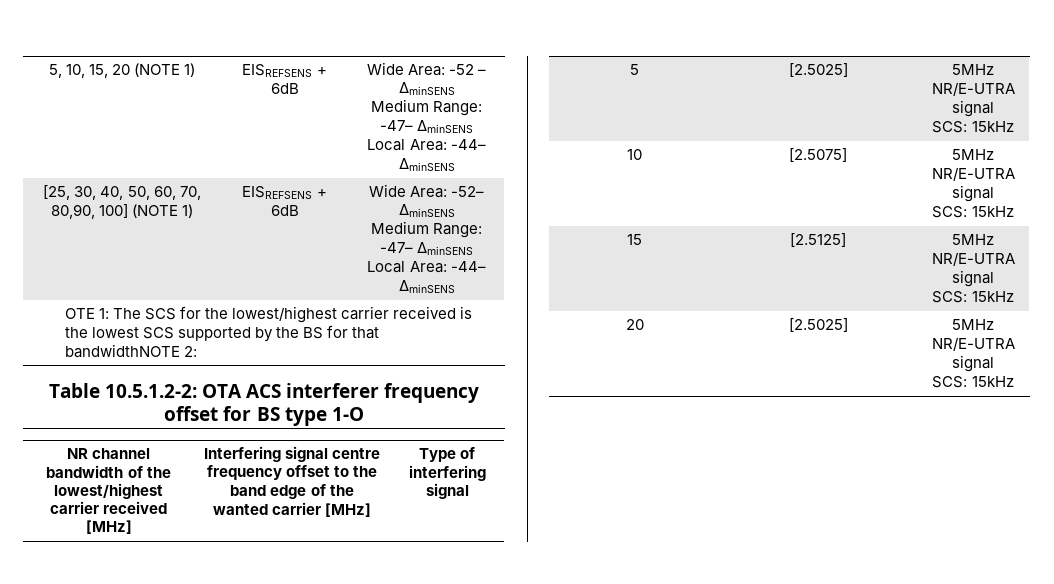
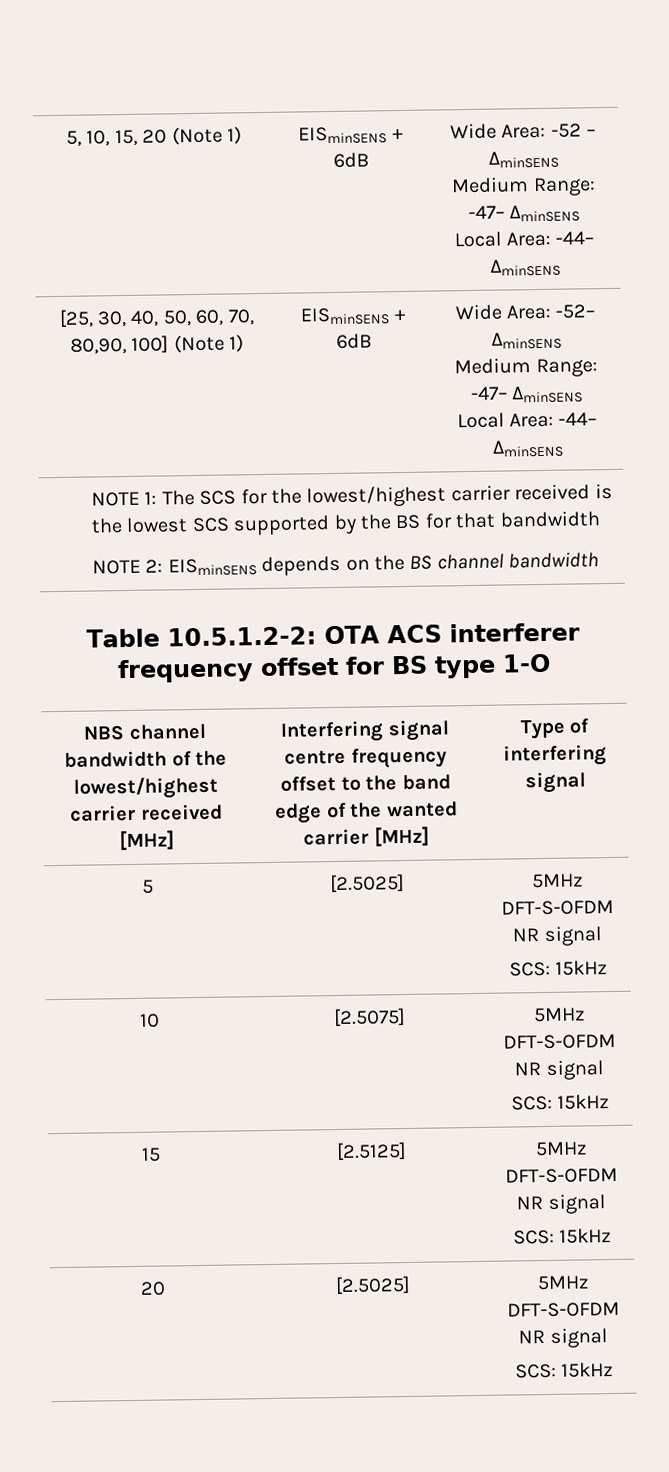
[134,63,196,77] [242,64,313,77] (NOTE 1) | EISREFSENS -> [171,126,243,146] [298,126,388,145] (Note 1) | EISminSENS
[132,204,194,218] [242,186,313,199] (NOTE 1) | EISREFSENS -> [173,334,245,354] [300,307,391,326] (Note 1) | EISminSENS
[64,308,95,319] OTE -> [90,491,140,507] NOTE
[64,344,180,358] bandwidthNOTE -> [499,511,600,528] [91,559,141,575] bandwidth // NOTE
(197, 351) none -> [167,552,600,577] EISminSENS depends on the BS channel bandwidth
[66,448,88,459] NR -> [83,725,126,741] NBS
[931,82,1015,96] NR/E-UTRA -> [500,899,614,916] [512,928,540,942] DFT-S-OFDM NR
[931,167,1015,181] NR/E-UTRA -> [502,1033,616,1050] [514,1062,542,1076] DFT-S-OFDM NR
[931,252,1015,266] NR/E-UTRA -> [504,1167,618,1184] [516,1196,544,1210] DFT-S-OFDM NR
[931,337,1015,351] NR/E-UTRA -> [506,1301,620,1318] [518,1330,546,1344] DFT-S-OFDM NR

